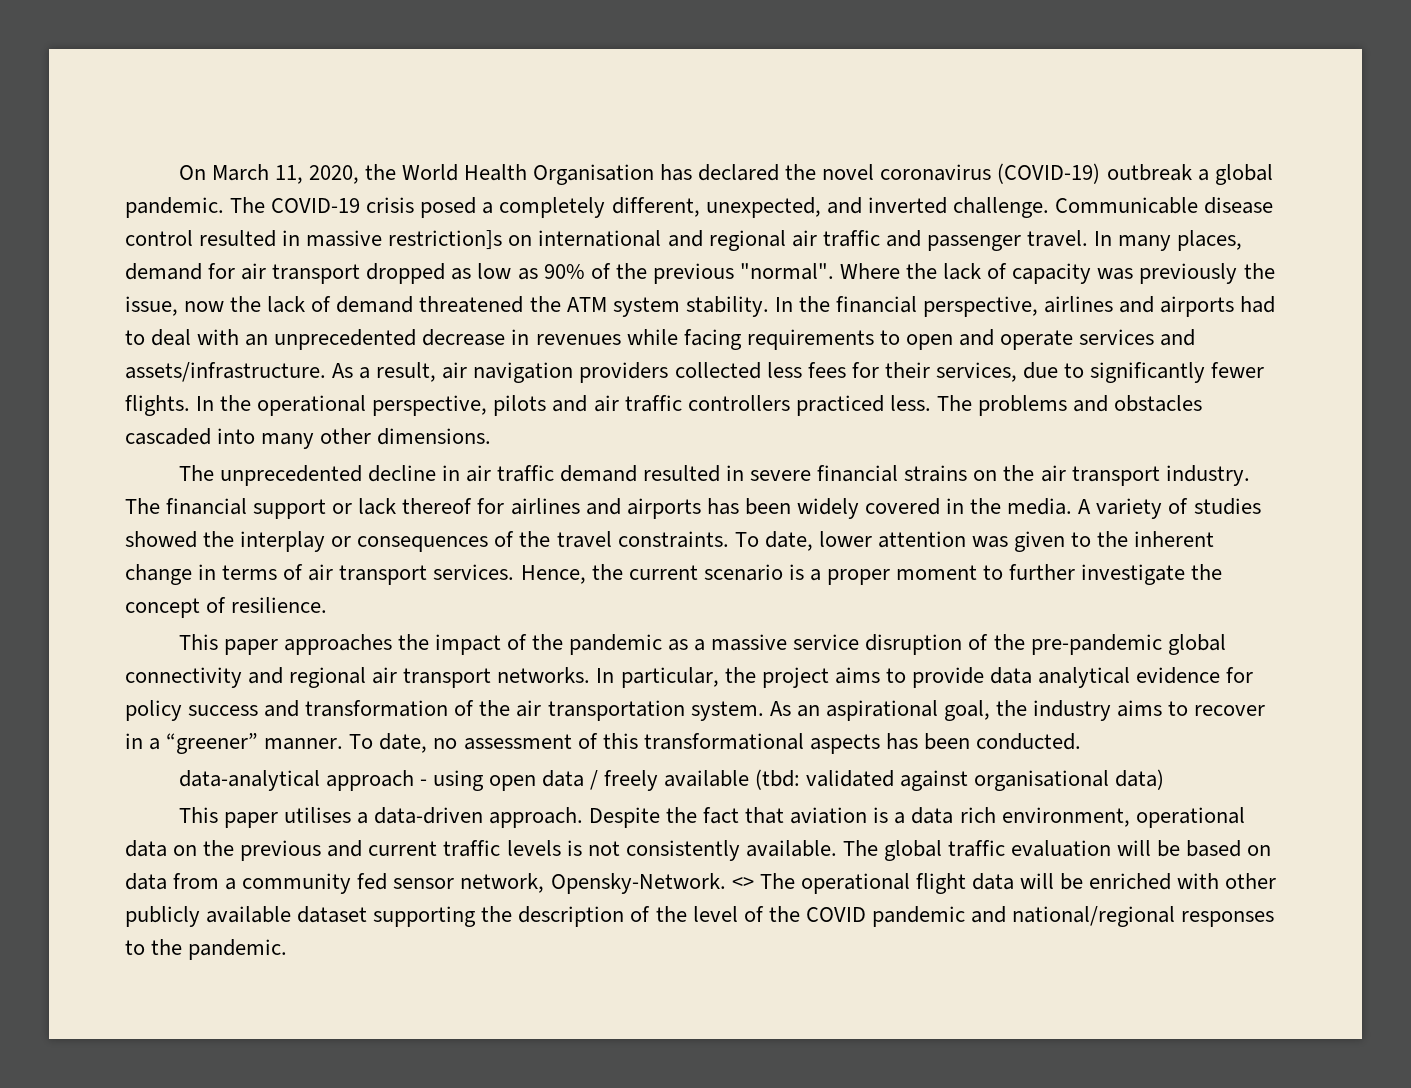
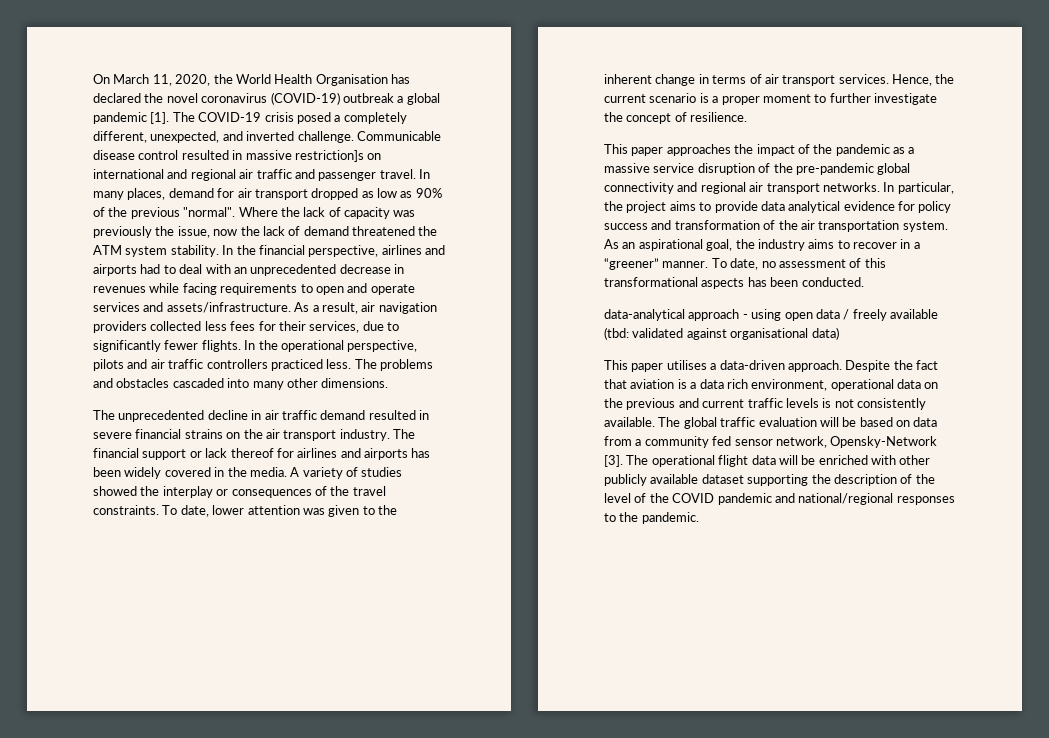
[125,197,224,218] pandemic. -> [93,112,170,124] pandemic [1].
[550,873,754,894] Opensky-Network. <> -> [830,436,938,448] [604,455,623,467] Opensky-Network [3].

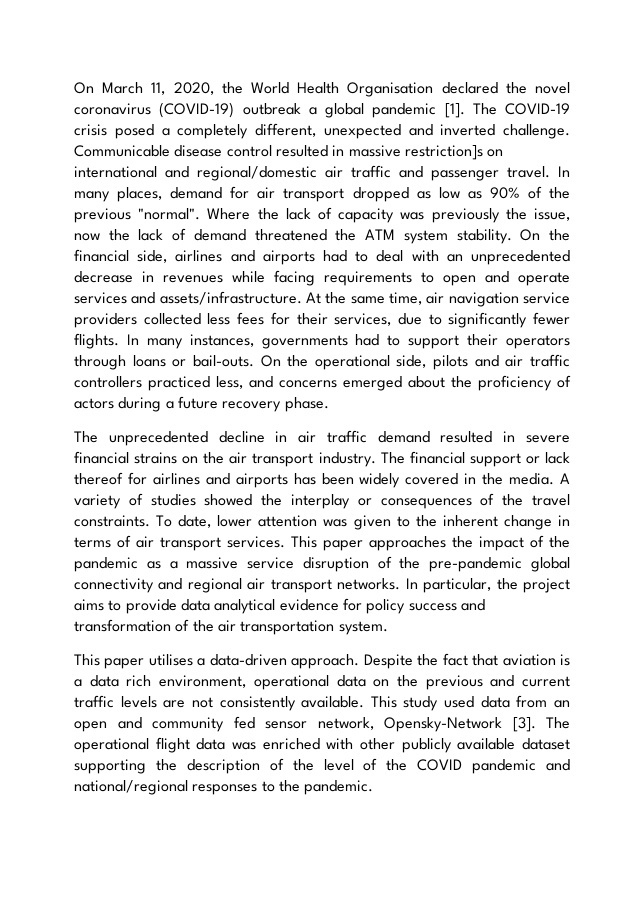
[391,74,410,84] has -> (434, 89) none
[150,131,220,143] unexpected, -> [323,124,401,139] unexpected
[190,169,236,181] regional -> [197,166,317,181] regional/domestic
[222,245,234,255] In -> [520,229,541,241] On
[308,245,379,257] perspective, -> [137,250,168,263] side,
[294,302,358,314] As a result, -> [306,292,422,305] At the same time,
(437, 308) none -> [523,292,570,304] service
(256, 345) none -> [146,334,571,349] [74,355,281,370] many instances, governments had to support their operators through loans or bail-outs. On
[347,340,418,352] perspective, -> [396,355,427,368] side,
[326,359,433,371] [93,378,389,390] less. The problems and obstacles cascaded into many other dimensions. -> [216,375,571,391] [74,396,329,412] less, and concerns emerged about the proficiency of actors during a future recovery phase.
[892,74,955,86] [604,93,937,105] [604,112,748,124] Hence, the current scenario is a proper moment to further investigate the concept of resilience. // -> (285, 542) none
[604,239,920,251] [604,258,886,270] [604,277,864,289] [604,309,938,321] [604,327,839,340] As an aspirational goal, the industry aims to recover in a “greener” manner. To date, no assessment of this transformational aspects has been conducted. // data-analytical approach - using open data / freely available (tbd: validated against organisational data) -> (388, 628) none
[822,398,832,408] is -> [163,700,186,708] are
[658,417,938,429] [604,436,642,446] The global traffic evaluation will be based on data from a -> [370,695,570,711] [74,717,142,732] This study used data from an open and
[778,455,816,465] will be -> [232,742,256,750] was

